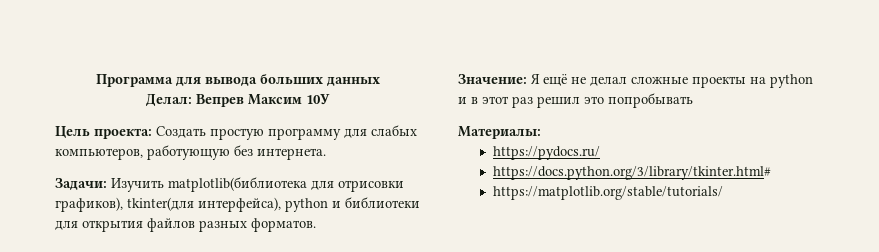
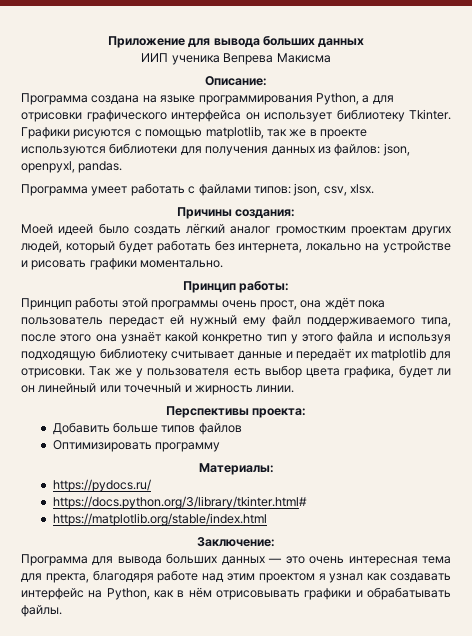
[96,74,173,87] Программа -> [107,36,185,48] Приложение
[146,94,330,107] [55,125,417,140] [55,145,326,160] [55,177,404,192] [55,197,420,212] [55,218,316,232] [458,74,813,88] [458,93,693,108] [458,126,541,139] [493,146,601,160] [493,166,772,180] [493,186,724,200] Делал: Вепрев Максим 10У // Цель проекта: Создать простую программу для слабых компьютеров, работующую без интернета. // Задачи: Изучить matplotlib(библиотека для отрисовки графиков), tkinter(для интерфейса), python и библиотеки для открытия файлов разных форматов. // Значение: Я ещё не делал сложные проекты на python и в этот раз решил это попробывать // Материалы: // https://pydocs.ru/ // https://docs.python.org/3/library/tkinter.html# // https://matplotlib.org/stable/tutorials/ -> [141,53,331,65] [205,76,267,86] [21,93,394,105] [21,109,451,122] [21,126,367,139] [21,143,410,156] [21,161,123,173] [21,183,374,196] [176,207,296,219] [21,223,451,236] [21,240,451,253] [21,258,224,270] [182,280,290,293] [21,297,385,310] [21,315,451,327] [21,331,451,344] [21,348,451,361] [21,365,452,378] [21,383,295,395] [165,406,307,418] [52,422,242,435] [52,440,220,452] [198,463,274,475] [52,479,151,492] [52,496,307,509] [52,513,267,526] [197,537,275,547] [21,553,452,566] [21,570,452,583] [21,587,451,600] [21,605,62,617] ИИП ученика Вепрева Макисма // Описание: // Программа создана на языке программирования Python, а для отрисовки графического интерфейса он использует библиотеку Tkinter. Графики рисуются с помощью matplotlib, так же в проекте используются библиотеки для получения данных из файлов: json, openpyxl, pandas. // Программа умеет работать с файлами типов: json, csv, xlsx. // Причины создания: // Моей идеей было создать лёгкий аналог громостким проектам других людей, который будет работать без интернета, локально на устройстве и рисовать графики моментально. // Принцип работы: // Принцип работы этой программы очень прост, она ждёт пока пользователь передаст ей нужный ему файл поддерживаемого типа, после этого она узнаёт какой конкретно тип у этого файла и используя подходящую библиотеку считывает данные и передаёт их matplotlib для отрисовки. Так же у пользователя есть выбор цвета графика, будет ли он линейный или точечный и жирность линии. // Перспективы проекта: // Добавить больше типов файлов // Оптимизировать программу // Материалы: // https://pydocs.ru/ // https://docs.python.org/3/library/tkinter.html# // https://matplotlib.org/stable/index.html // Заключение: // Программа для вывода больших данных — это очень интересная тема для пректа, благодяря работе над этим проектом я узнал как создавать интерфейс на Python, как в нём отрисовывать графики и обрабатывать файлы.

